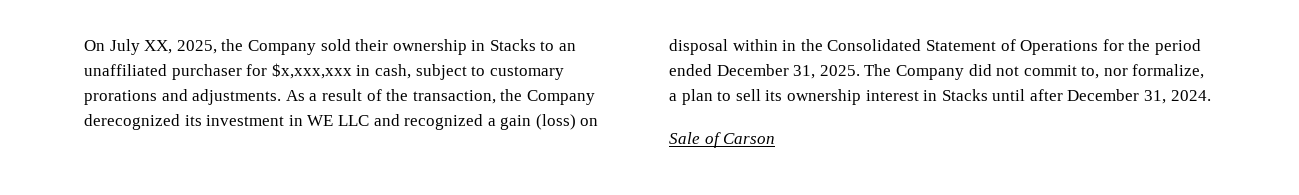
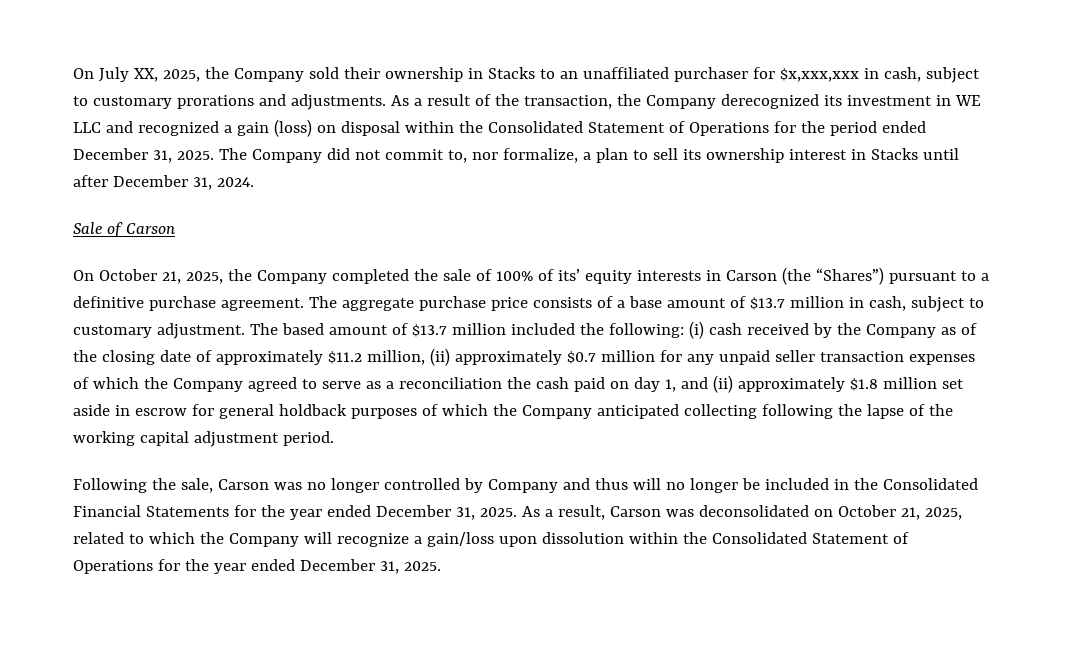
[782,40,797,51] in -> (454, 127) none
(776, 138) none -> [73,267,989,285] [73,296,984,312] [73,321,977,339] [73,348,975,366] [73,375,964,393] [73,404,953,419] [73,431,334,447] [73,478,978,493] [73,505,962,520] [73,532,909,547] [73,559,441,574] // On October 21, 2025, the Company completed the sale of 100% of its’ equity interests in Carson (the “Shares”) pursuant to a definitive purchase agreement. The aggregate purchase price consists of a base amount of $13.7 million in cash, subject to customary adjustment. The based amount of $13.7 million included the following: (i) cash received by the Company as of the closing date of approximately $11.2 million, (ii) approximately $0.7 million for any unpaid seller transaction expenses of which the Company agreed to serve as a reconciliation the cash paid on day 1, and (ii) approximately $1.8 million set aside in escrow for general holdback purposes of which the Company anticipated collecting following the lapse of the working capital adjustment period. // Following the sale, Carson was no longer controlled by Company and thus will no longer be included in the Consolidated Financial Statements for the year ended December 31, 2025. As a result, Carson was deconsolidated on October 21, 2025, related to which the Company will recognize a gain/loss upon dissolution within the Consolidated Statement of Operations for the year ended December 31, 2025.

